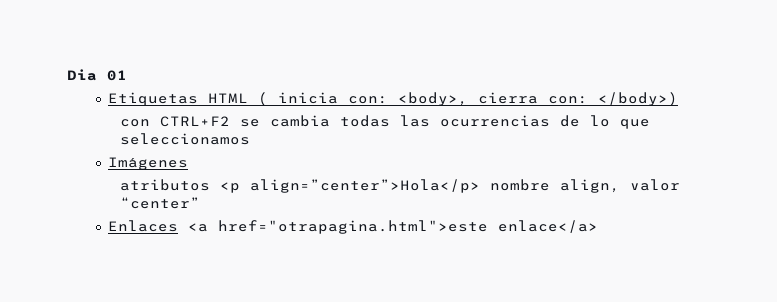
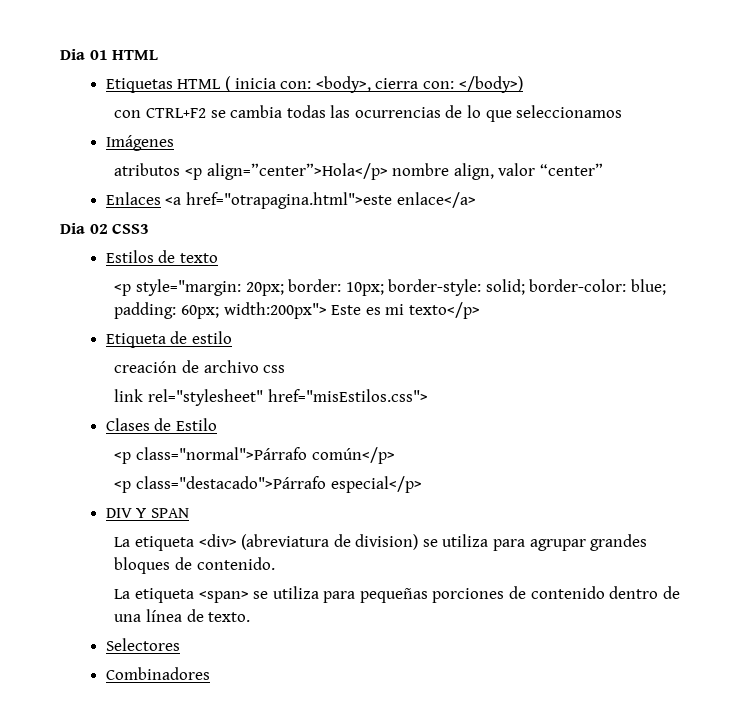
(127, 75) none -> [112,50,159,60] HTML
(599, 226) none -> [60,223,150,234] [105,250,219,263] [114,279,667,296] [114,302,480,319] [105,331,233,348] [114,360,286,373] [114,389,428,406] [105,418,218,431] [114,447,395,464] [114,476,422,493] [105,508,190,518] [114,534,648,551] [114,557,275,574] [114,586,680,603] [114,609,251,622] [105,638,180,651] [105,667,210,680] // Dia 02 CSS3 // Estilos de texto // <p style="margin: 20px; border: 10px; border-style: solid; border-color: blue; padding: 60px; width:200px"> Este es mi texto</p> // Etiqueta de estilo // creación de archivo css // link rel="stylesheet" href="misEstilos.css"> // Clases de Estilo // <p class="normal">Párrafo común</p> // <p class="destacado">Párrafo especial</p> // DIV Y SPAN // La etiqueta <div> (abreviatura de division) se utiliza para agrupar grandes bloques de contenido. // La etiqueta <span> se utiliza para pequeñas porciones de contenido dentro de una línea de texto. // Selectores // Combinadores

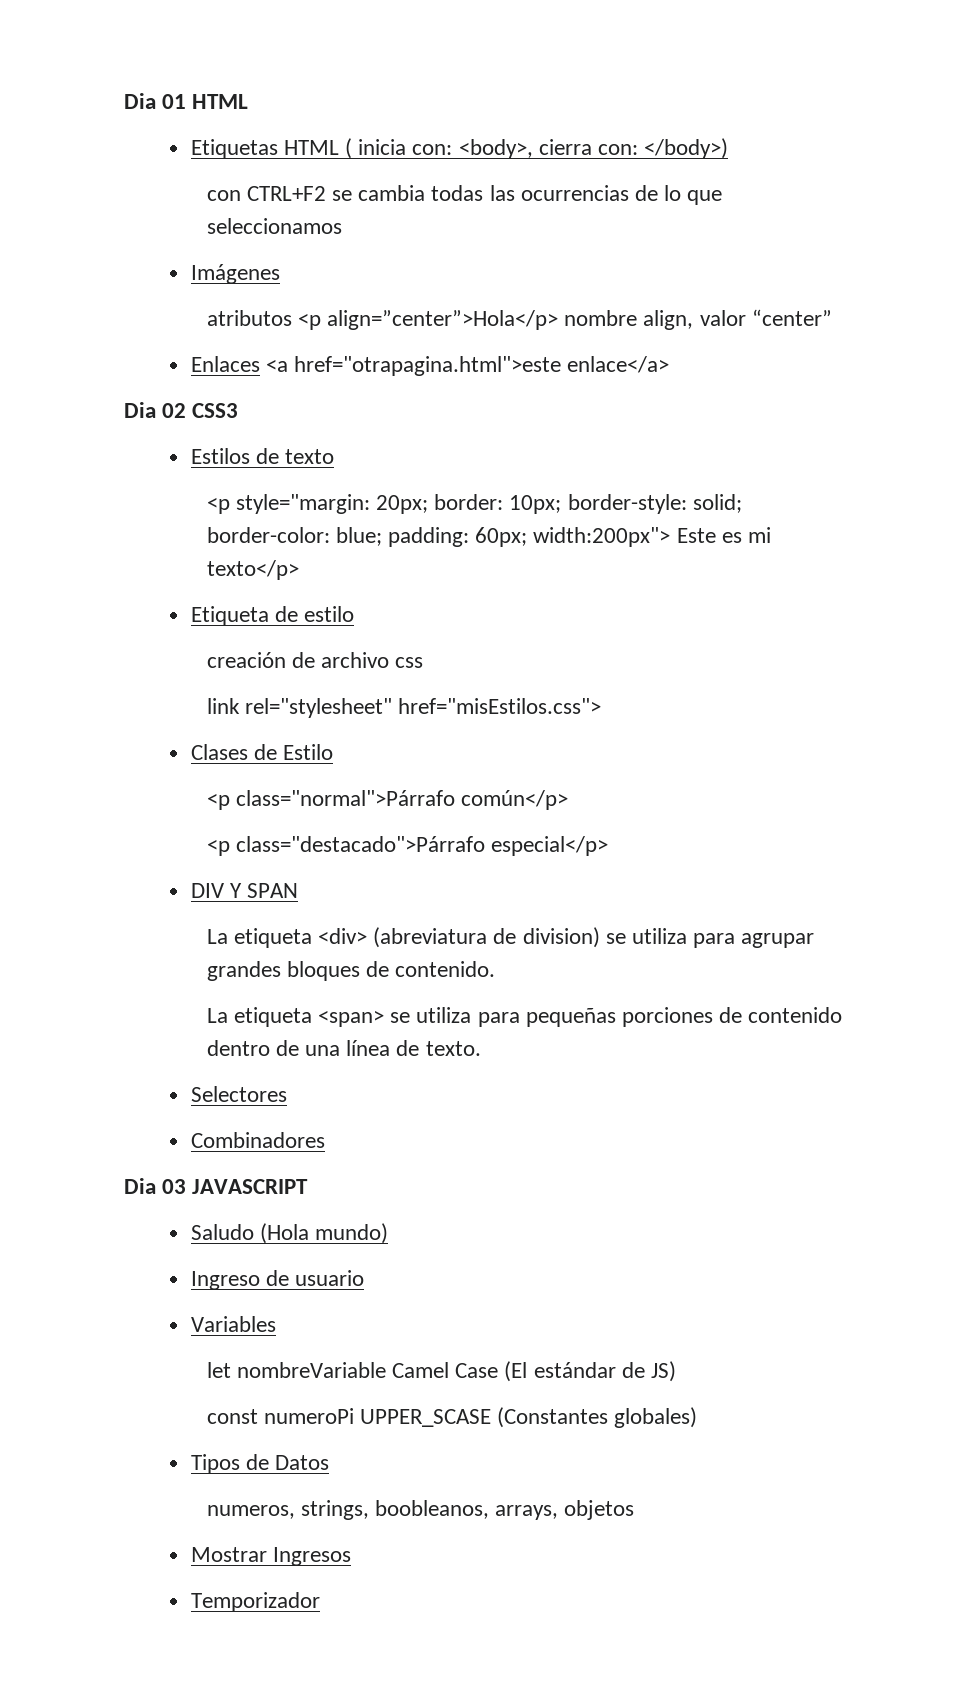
(210, 673) none -> [124,1178,309,1194] [190,1223,388,1244] [190,1270,364,1290] [190,1316,276,1332] [206,1361,676,1382] [206,1407,698,1428] [190,1454,329,1474] [206,1500,635,1520] [190,1547,351,1566] [190,1592,320,1612] // Dia 03 JAVASCRIPT // Saludo (Hola mundo) // Ingreso de usuario // Variables // let nombreVariable Camel Case (El estándar de JS) // const numeroPi UPPER_SCASE (Constantes globales) // Tipos de Datos // numeros, strings, boobleanos, arrays, objetos // Mostrar Ingresos // Temporizador

